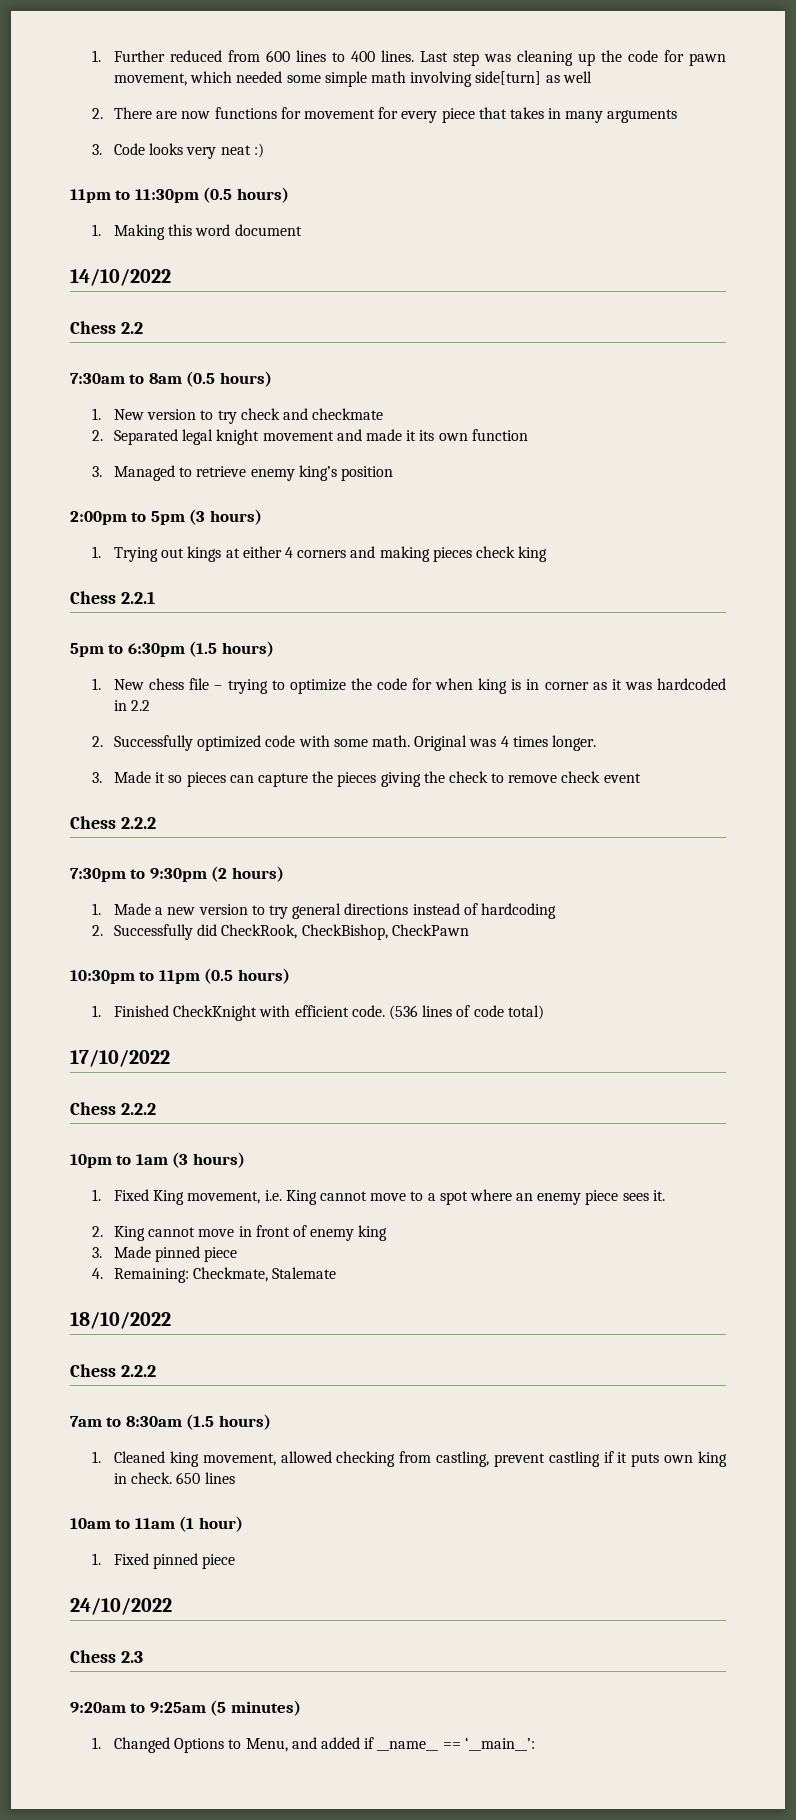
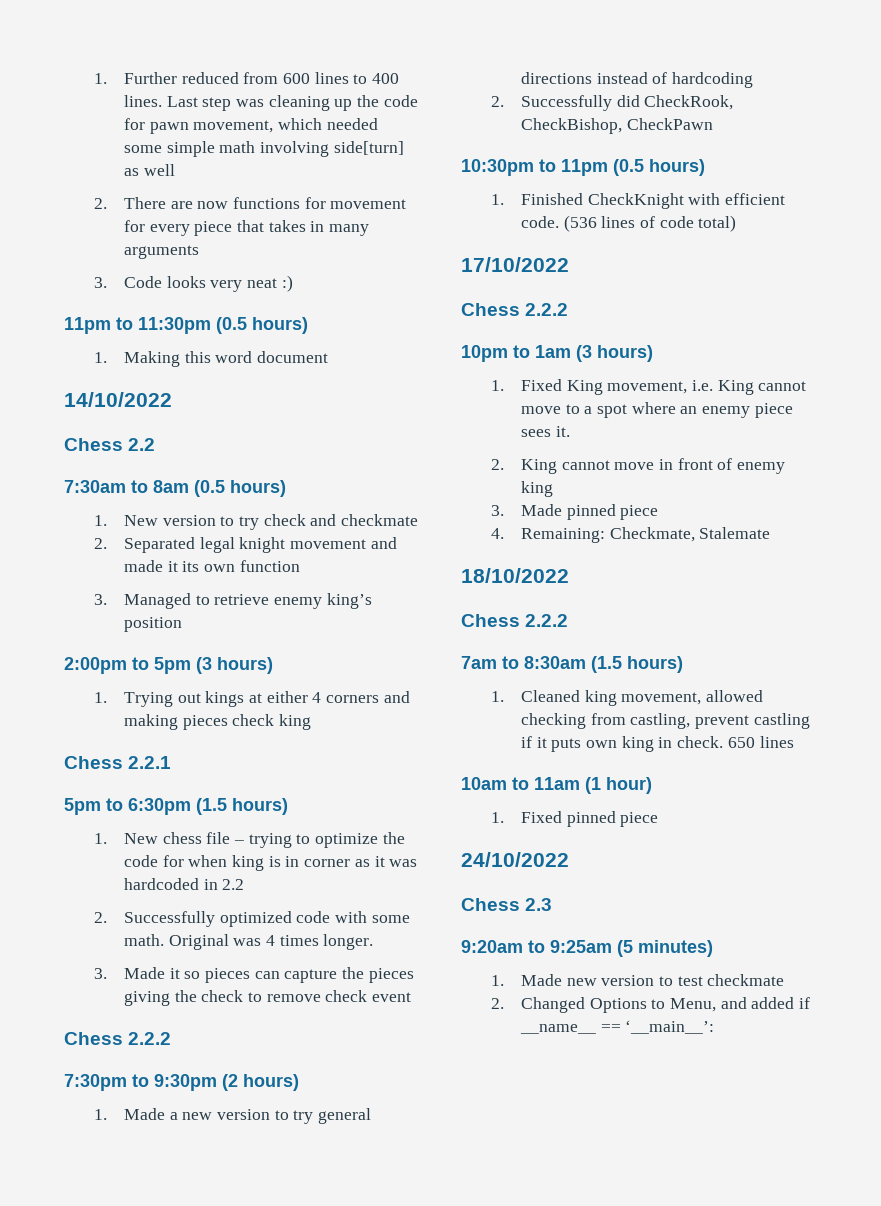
(102, 1743) none -> [520,974,785,986] [490,998,504,1009] Made new version to test checkmate // 2.

